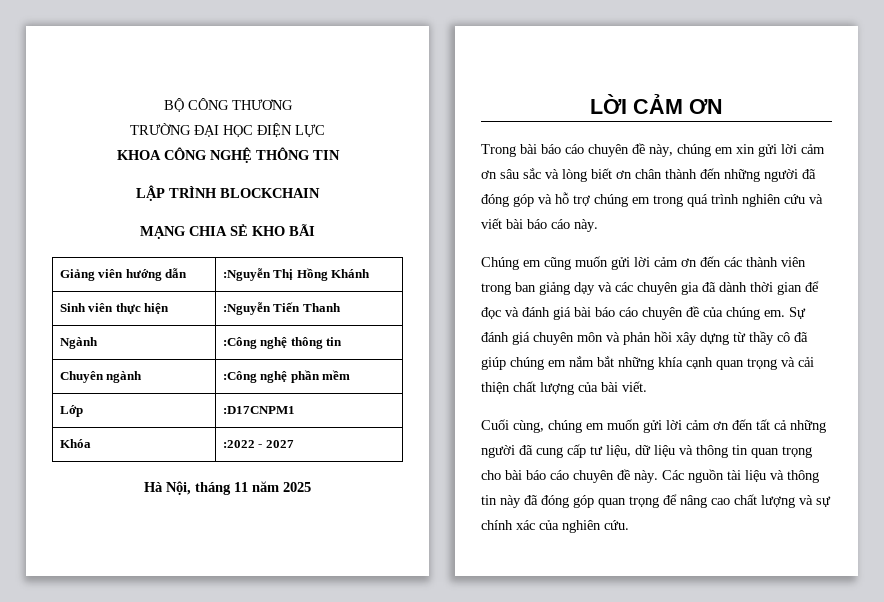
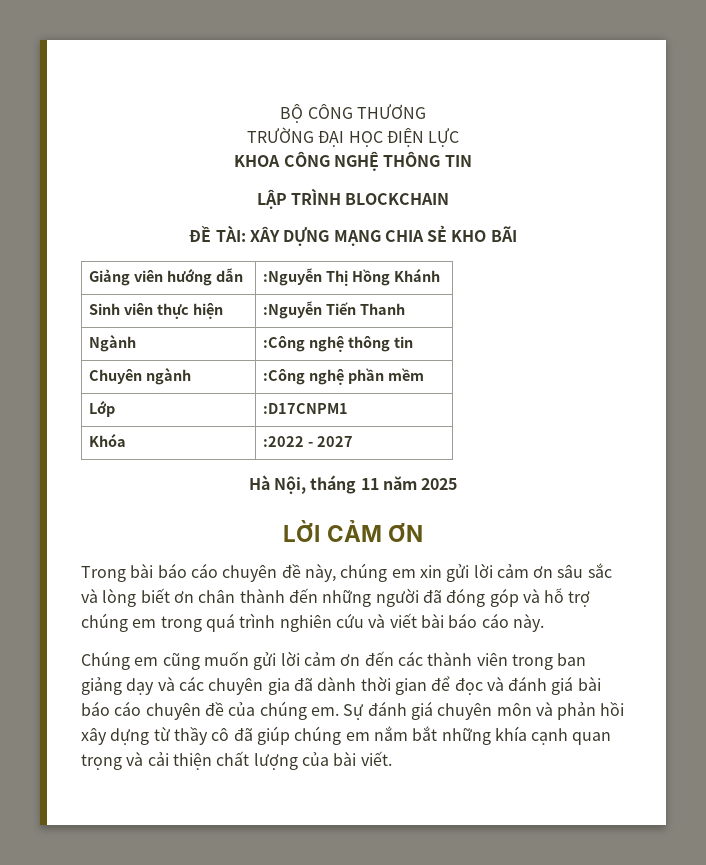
(320, 193) none -> [189,225,330,246] ĐỀ TÀI: XÂY DỰNG
[481,419,826,433] [481,444,812,458] [481,469,819,483] [481,494,831,508] [481,520,629,533] // Cuối cùng, chúng em muốn gửi lời cảm ơn đến tất cả những người đã cung cấp tư liệu, dữ liệu và thông tin quan trọng cho bài báo cáo chuyên đề này. Các nguồn tài liệu và thông tin này đã đóng góp quan trọng để nâng cao chất lượng và sự chính xác của nghiên cứu. -> (392, 758) none

